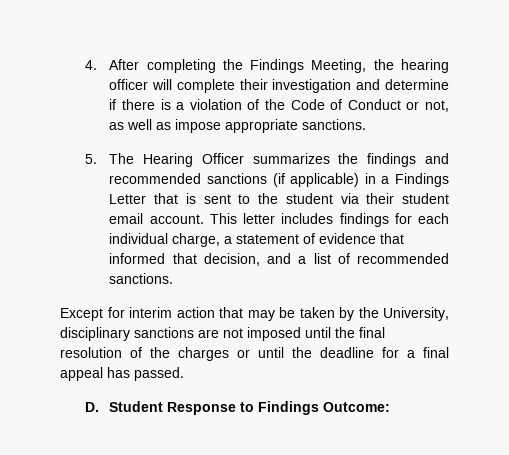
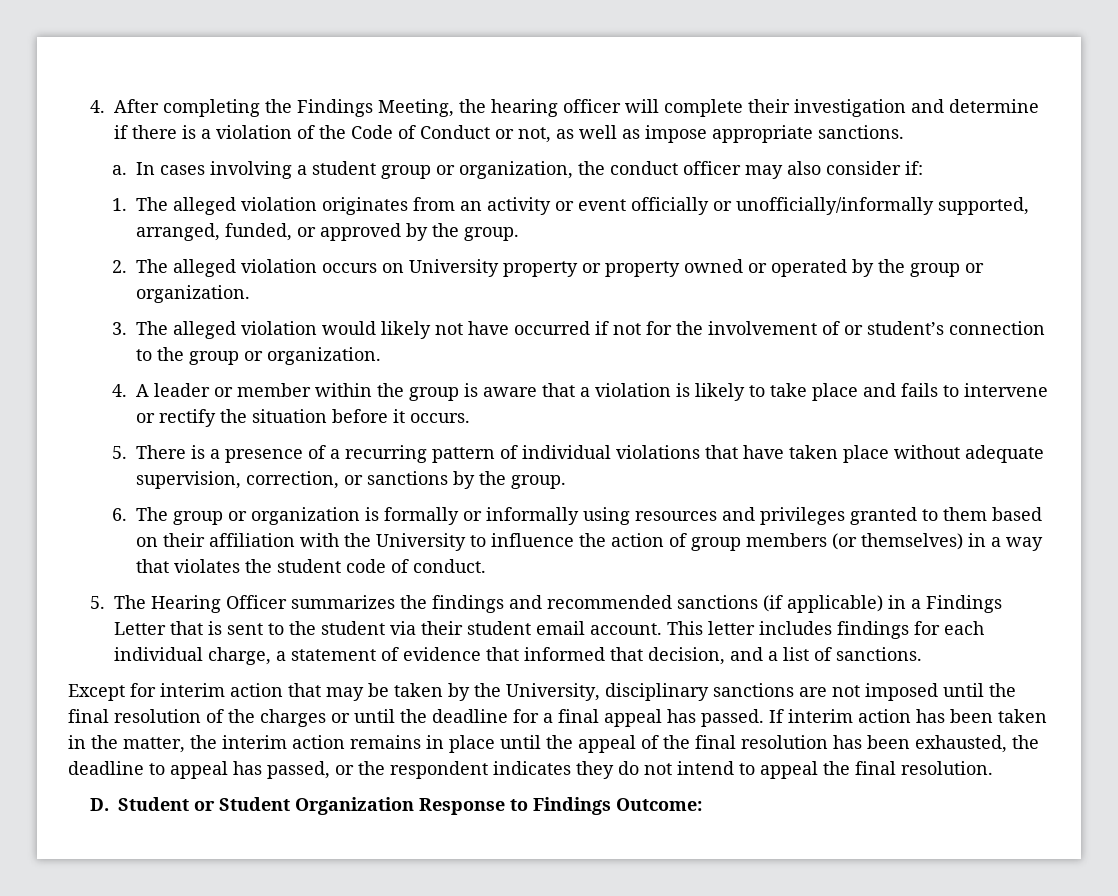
(367, 124) none -> [112,161,924,179] [112,197,1030,215] [136,223,520,241] [112,259,985,277] [136,285,251,303] [112,321,1046,339] [136,347,382,365] [112,383,1049,401] [136,409,471,427] [112,445,1045,463] [136,471,567,489] [112,507,1043,525] [136,533,1044,551] [136,559,487,573] // a. In cases involving a student group or organization, the conduct officer may also consider if: // 1. The alleged violation originates from an activity or event officially or unofficially/informally supported, arranged, funded, or approved by the group. // 2. The alleged violation occurs on University property or property owned or operated by the group or organization. // 3. The alleged violation would likely not have occurred if not for the involvement of or student’s connection to the group or organization. // 4. A leader or member within the group is aware that a violation is likely to take place and fails to intervene or rectify the situation before it occurs. // 5. There is a presence of a recurring pattern of individual violations that have taken place without adequate supervision, correction, or sanctions by the group. // 6. The group or organization is formally or informally using resources and privileges granted to them based on their affiliation with the University to influence the action of group members (or themselves) in a way that violates the student code of conduct.
[356,253,449,264] recommended -> (833, 654) none
(184, 374) none -> [769,709,1047,723] [68,735,1039,753] [68,761,993,779] If interim action has been taken in the matter, the interim action remains in place until the appeal of the final resolution has been exhausted, the deadline to appeal has passed, or the respondent indicates they do not intend to appeal the final resolution.
(164, 406) none -> [194,797,415,815] or Student Organization

